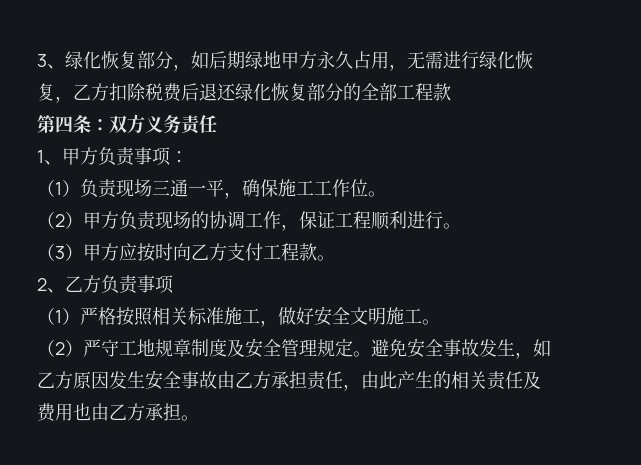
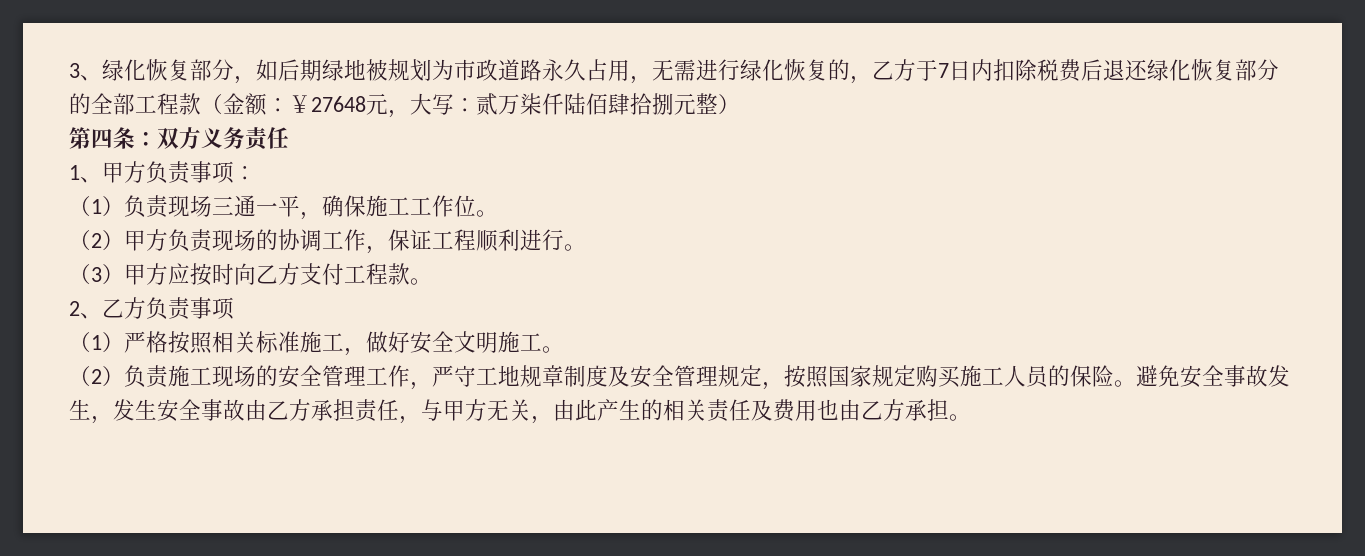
[281,51,317,69] 甲方 -> [366,59,542,81] 被规划为市政道路
[55,83,109,103] ，乙方 -> [828,59,993,84] 的，乙方于7日内
(451, 92) none -> [201,93,740,118] （金额：￥27648元，大写：贰万柒仟陆佰肆拾捌元整）
(83, 348) none -> [124,365,432,390] 负责施工现场的安全管理工作，
(353, 347) none -> [762,365,1114,390] ，按照国家规定购买施工人员的保险
[533,339,551,357] [37,371,109,389] 如乙方原因 -> (113, 420) none
(361, 387) none -> [421,399,553,424] 与甲方无关，

